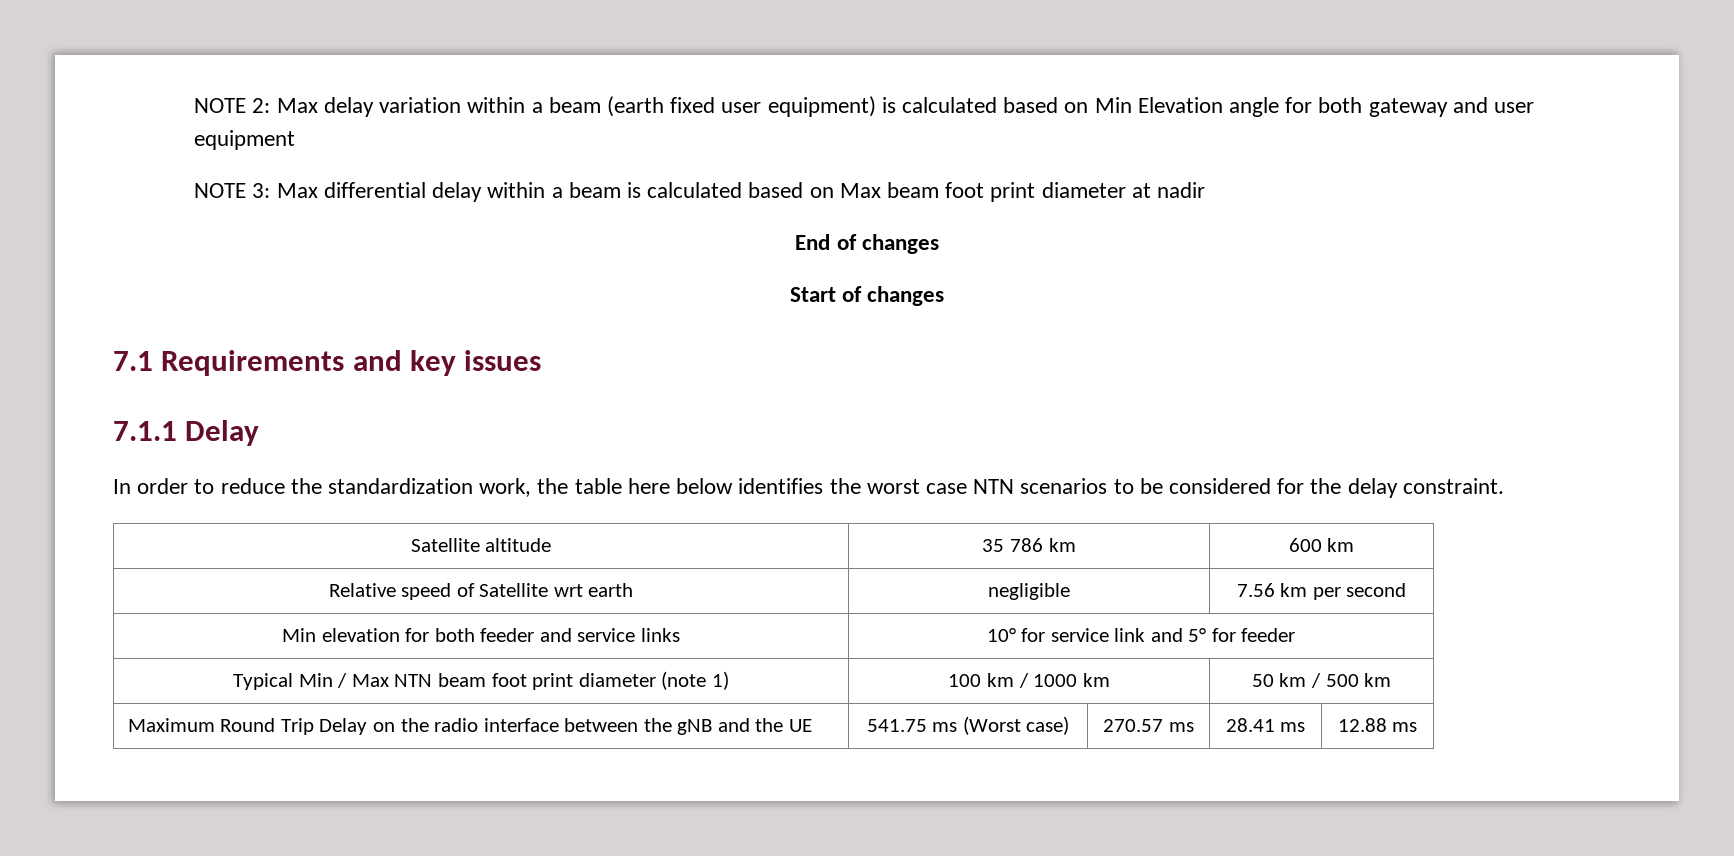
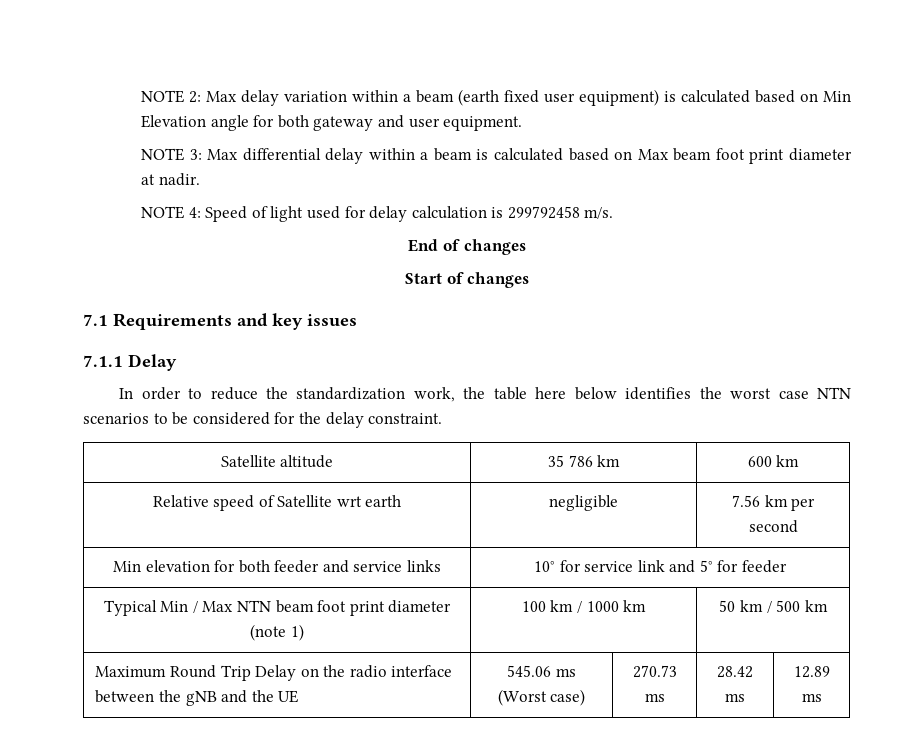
[194,130,296,150] equipment -> [443,116,523,131] equipment.
[1157,182,1206,198] nadir -> [158,173,200,186] [140,206,614,222] nadir. // NOTE 4: Speed of light used for delay calculation is 299792458 m/s.
[866,719,927,732] 541.75 -> [507,665,552,677] 545.06
[1103,719,1194,732] [1225,718,1306,732] [1337,718,1387,732] 270.57 ms | 28.41 ms | 12.88 -> [632,665,677,678] [644,693,665,702] [717,666,753,678] [725,693,745,702] [793,666,830,678] 270.73 ms | 28.42 ms | 12.89

